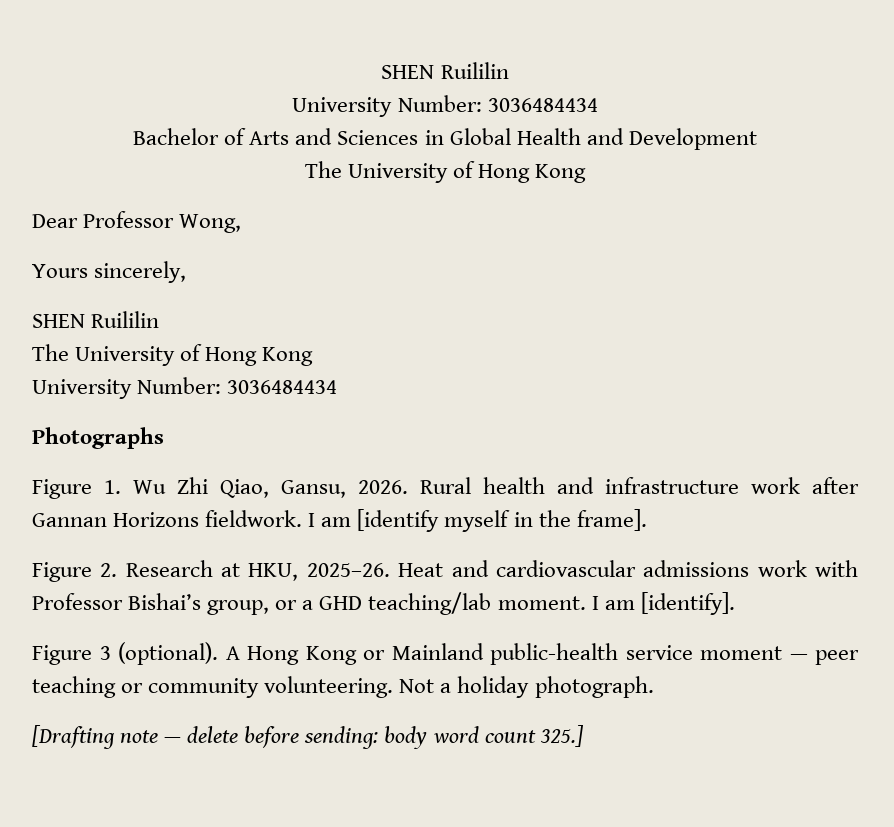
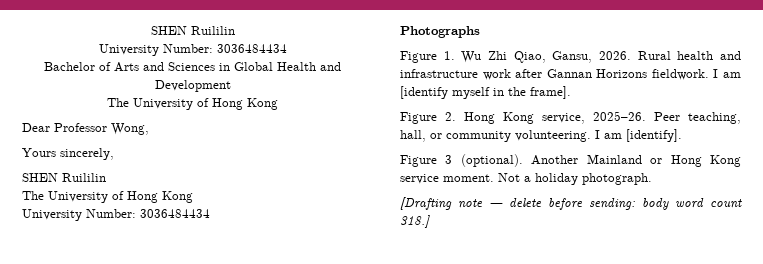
[125,560,859,581] [32,592,586,615] Research at HKU, 2025–26. Heat and cardiovascular admissions work with Professor Bishai’s group, or a GHD teaching/lab moment. -> [464,111,741,124] [400,130,591,142] Hong Kong service, 2025–26. Peer teaching, hall, or community volunteering.
[225,643,859,665] [32,676,394,698] A Hong Kong or Mainland public-health service moment — peer teaching or community volunteering. -> [531,154,741,167] [400,174,494,184] Another Mainland or Hong Kong service moment.
[539,725,584,747] 325.] -> [400,215,430,228] 318.]

